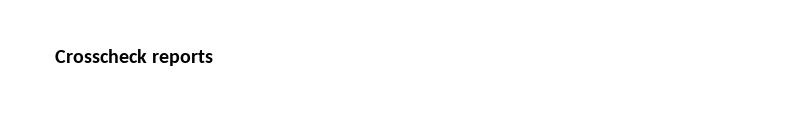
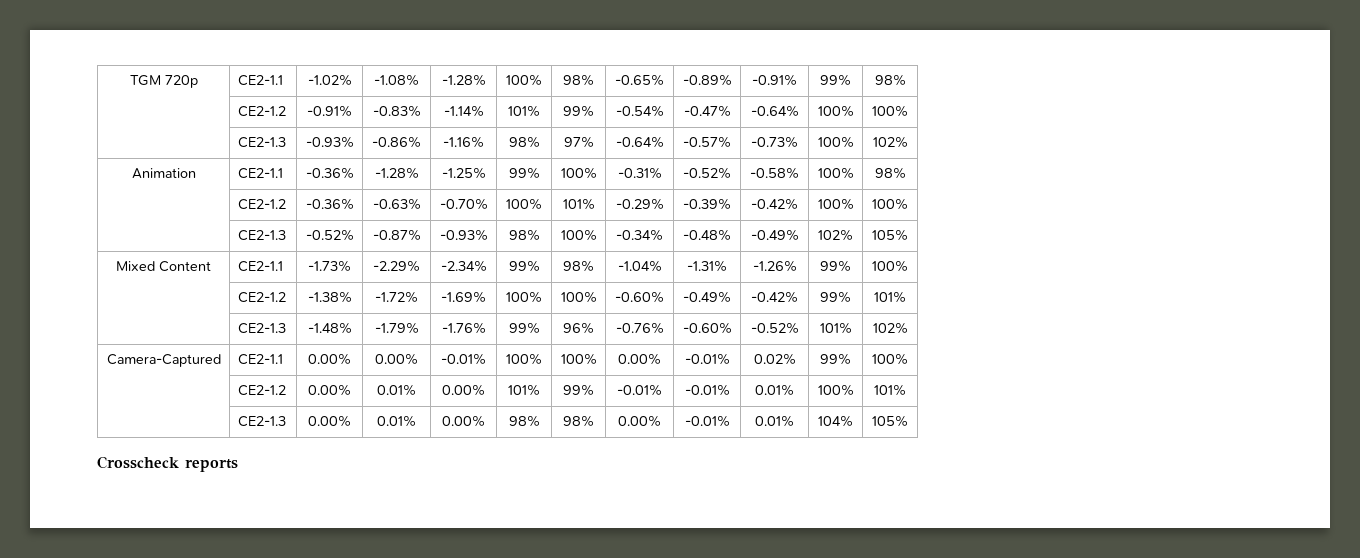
(55, 56) none -> [129,75,198,88] [237,75,283,86] [307,74,352,86] [374,74,419,86] [441,74,486,86] [506,74,542,86] [563,74,594,86] [615,74,664,86] [682,74,732,86] [752,74,797,86] [820,74,851,86] [874,74,906,86] [237,106,286,117] [307,105,352,117] [372,105,421,117] [443,105,484,117] [508,105,540,117] [563,105,594,117] [615,105,664,117] [683,105,731,117] [750,105,799,117] [817,105,854,117] [872,105,908,117] [237,137,286,148] [305,136,354,148] [372,136,421,148] [443,136,484,148] [508,136,540,148] [563,136,594,148] [615,136,664,148] [683,136,731,148] [751,136,798,148] [817,136,854,148] [872,136,908,148] [131,168,196,179] [237,168,283,179] [305,167,354,179] [374,167,419,179] [441,167,486,179] [508,167,540,179] [560,167,597,179] [617,167,662,179] [683,167,731,179] [750,167,799,179] [817,167,854,179] [874,167,906,179] [237,199,286,210] [305,198,354,210] [372,198,421,210] [439,198,488,210] [506,198,542,210] [562,198,595,210] [615,198,664,210] [683,198,731,210] [751,198,798,210] [817,198,854,210] [872,198,908,210] [237,230,286,241] [305,229,354,241] [372,229,421,241] [439,229,488,241] [508,229,540,241] [560,229,597,241] [616,229,663,241] [683,229,731,241] [750,229,799,241] [818,229,853,241] [872,229,908,241] [116,261,211,272] [237,261,283,272] [308,260,351,272] [373,260,420,272] [440,260,487,272] [508,260,540,272] [563,260,594,272] [617,260,662,272] [687,260,727,272] [752,260,797,272] [820,260,851,272] [872,260,908,272] [237,292,286,303] [307,291,352,303] [375,291,418,303] [441,291,486,303] [506,291,542,303] [560,291,597,303] [615,291,664,303] [683,291,731,303] [751,291,798,303] [820,291,851,303] [874,291,906,303] [237,323,286,334] [307,322,352,334] [374,322,419,334] [441,322,486,334] [508,322,540,334] [563,322,594,334] [615,322,664,334] [682,322,732,334] [750,322,799,334] [819,322,852,334] [872,322,908,334] [106,354,221,367] [237,354,283,365] [308,353,351,365] [375,353,418,365] [441,353,486,365] [506,353,542,365] [560,353,597,365] [618,353,661,365] [684,353,730,365] [753,353,796,365] [820,353,851,365] [872,353,908,365] [237,385,286,396] [308,384,351,396] [377,384,416,396] [442,384,485,396] [508,384,540,396] [563,384,594,396] [617,384,662,396] [684,384,730,396] [755,384,794,396] [817,384,854,396] [874,384,906,396] [237,416,286,427] [308,415,351,427] [377,415,416,427] [442,415,485,427] [508,415,540,427] [563,415,594,427] [618,415,661,427] [684,415,730,427] [755,415,794,427] [818,415,853,427] [872,415,908,427] TGM 720p | CE2-1.1 | -1.02% | -1.08% | -1.28% | 100% | 98% | -0.65% | -0.89% | -0.91% | 99% | 98% // | CE2-1.2 | -0.91% | -0.83% | -1.14% | 101% | 99% | -0.54% | -0.47% | -0.64% | 100% | 100% // | CE2-1.3 | -0.93% | -0.86% | -1.16% | 98% | 97% | -0.64% | -0.57% | -0.73% | 100% | 102% // Animation | CE2-1.1 | -0.36% | -1.28% | -1.25% | 99% | 100% | -0.31% | -0.52% | -0.58% | 100% | 98% // | CE2-1.2 | -0.36% | -0.63% | -0.70% | 100% | 101% | -0.29% | -0.39% | -0.42% | 100% | 100% // | CE2-1.3 | -0.52% | -0.87% | -0.93% | 98% | 100% | -0.34% | -0.48% | -0.49% | 102% | 105% // Mixed Content | CE2-1.1 | -1.73% | -2.29% | -2.34% | 99% | 98% | -1.04% | -1.31% | -1.26% | 99% | 100% // | CE2-1.2 | -1.38% | -1.72% | -1.69% | 100% | 100% | -0.60% | -0.49% | -0.42% | 99% | 101% // | CE2-1.3 | -1.48% | -1.79% | -1.76% | 99% | 96% | -0.76% | -0.60% | -0.52% | 101% | 102% // Camera-Captured | CE2-1.1 | 0.00% | 0.00% | -0.01% | 100% | 100% | 0.00% | -0.01% | 0.02% | 99% | 100% // | CE2-1.2 | 0.00% | 0.01% | 0.00% | 101% | 99% | -0.01% | -0.01% | 0.01% | 100% | 101% // | CE2-1.3 | 0.00% | 0.01% | 0.00% | 98% | 98% | 0.00% | -0.01% | 0.01% | 104% | 105% //

